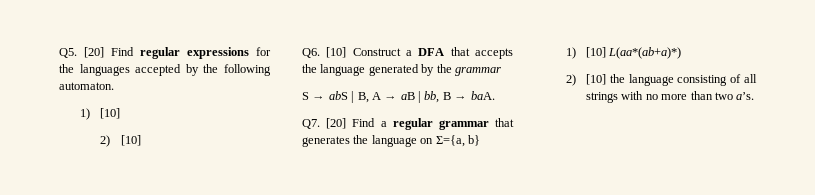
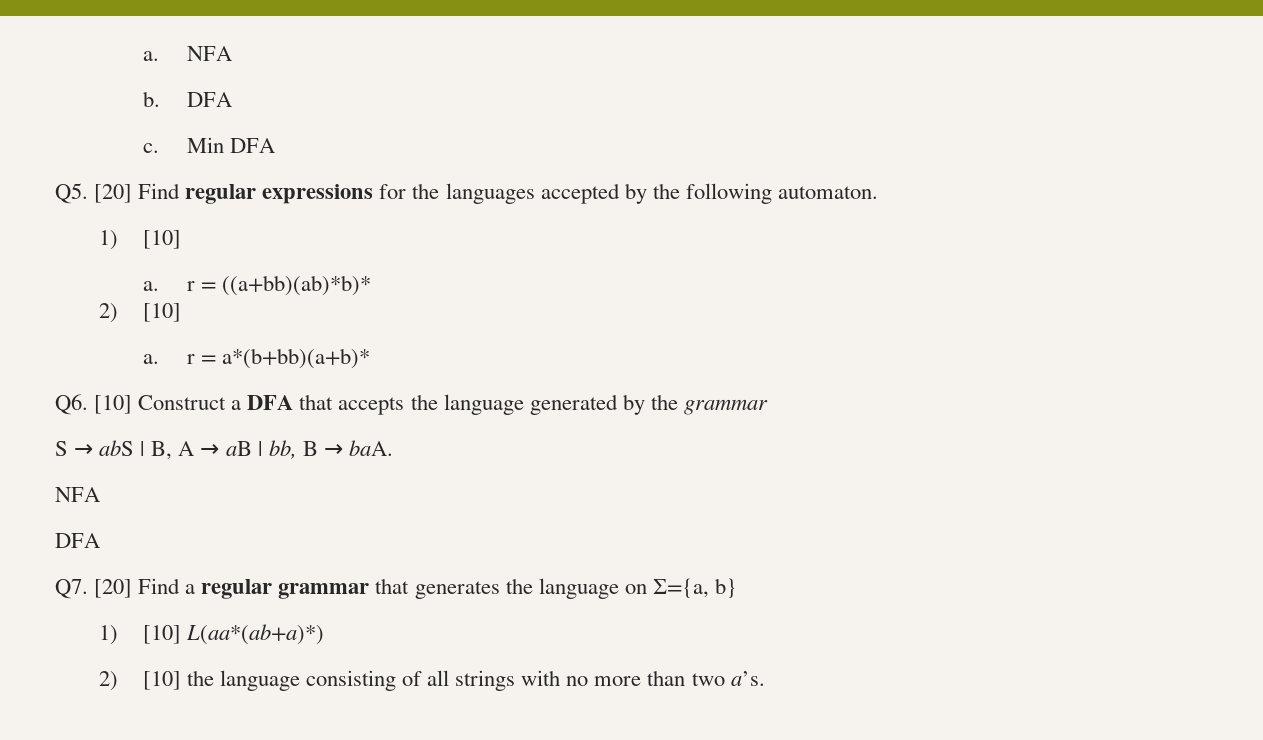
(59, 53) none -> [142,46,232,61] [142,91,232,107] [142,137,275,153] a. NFA // b. DFA // c. Min DFA //
[99,135,141,147] 2) [10] -> [142,275,371,296] [98,303,181,323] [142,348,370,369] a. r = ((a+bb)(ab)*b)* // 2) [10] // a. r = a*(b+bb)(a+b)*
(495, 95) none -> [55,487,100,502] [55,533,100,548] // NFA // DFA

